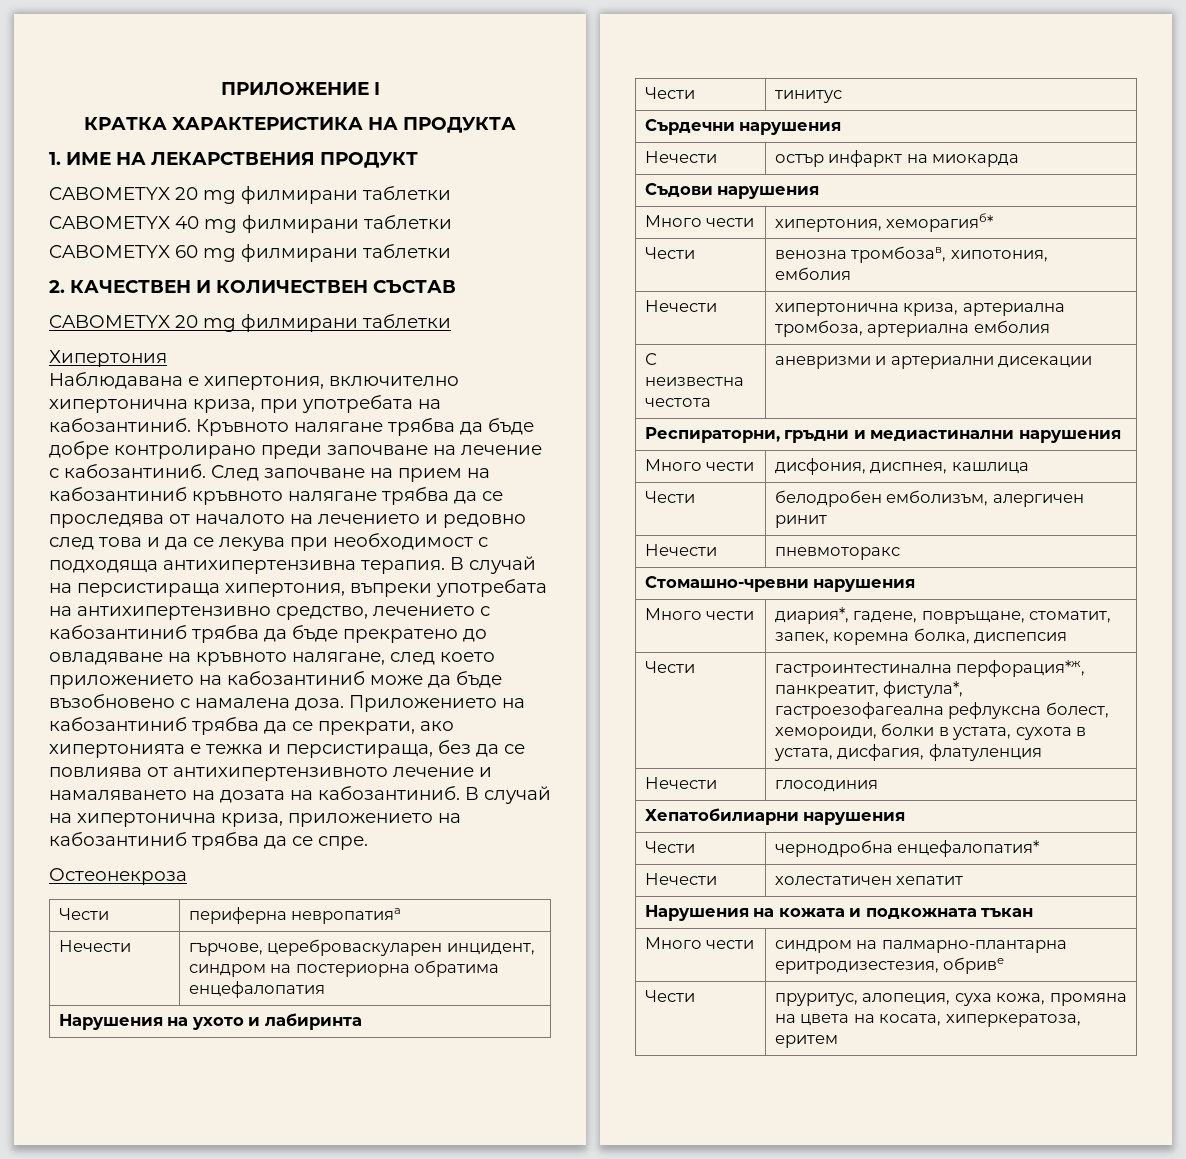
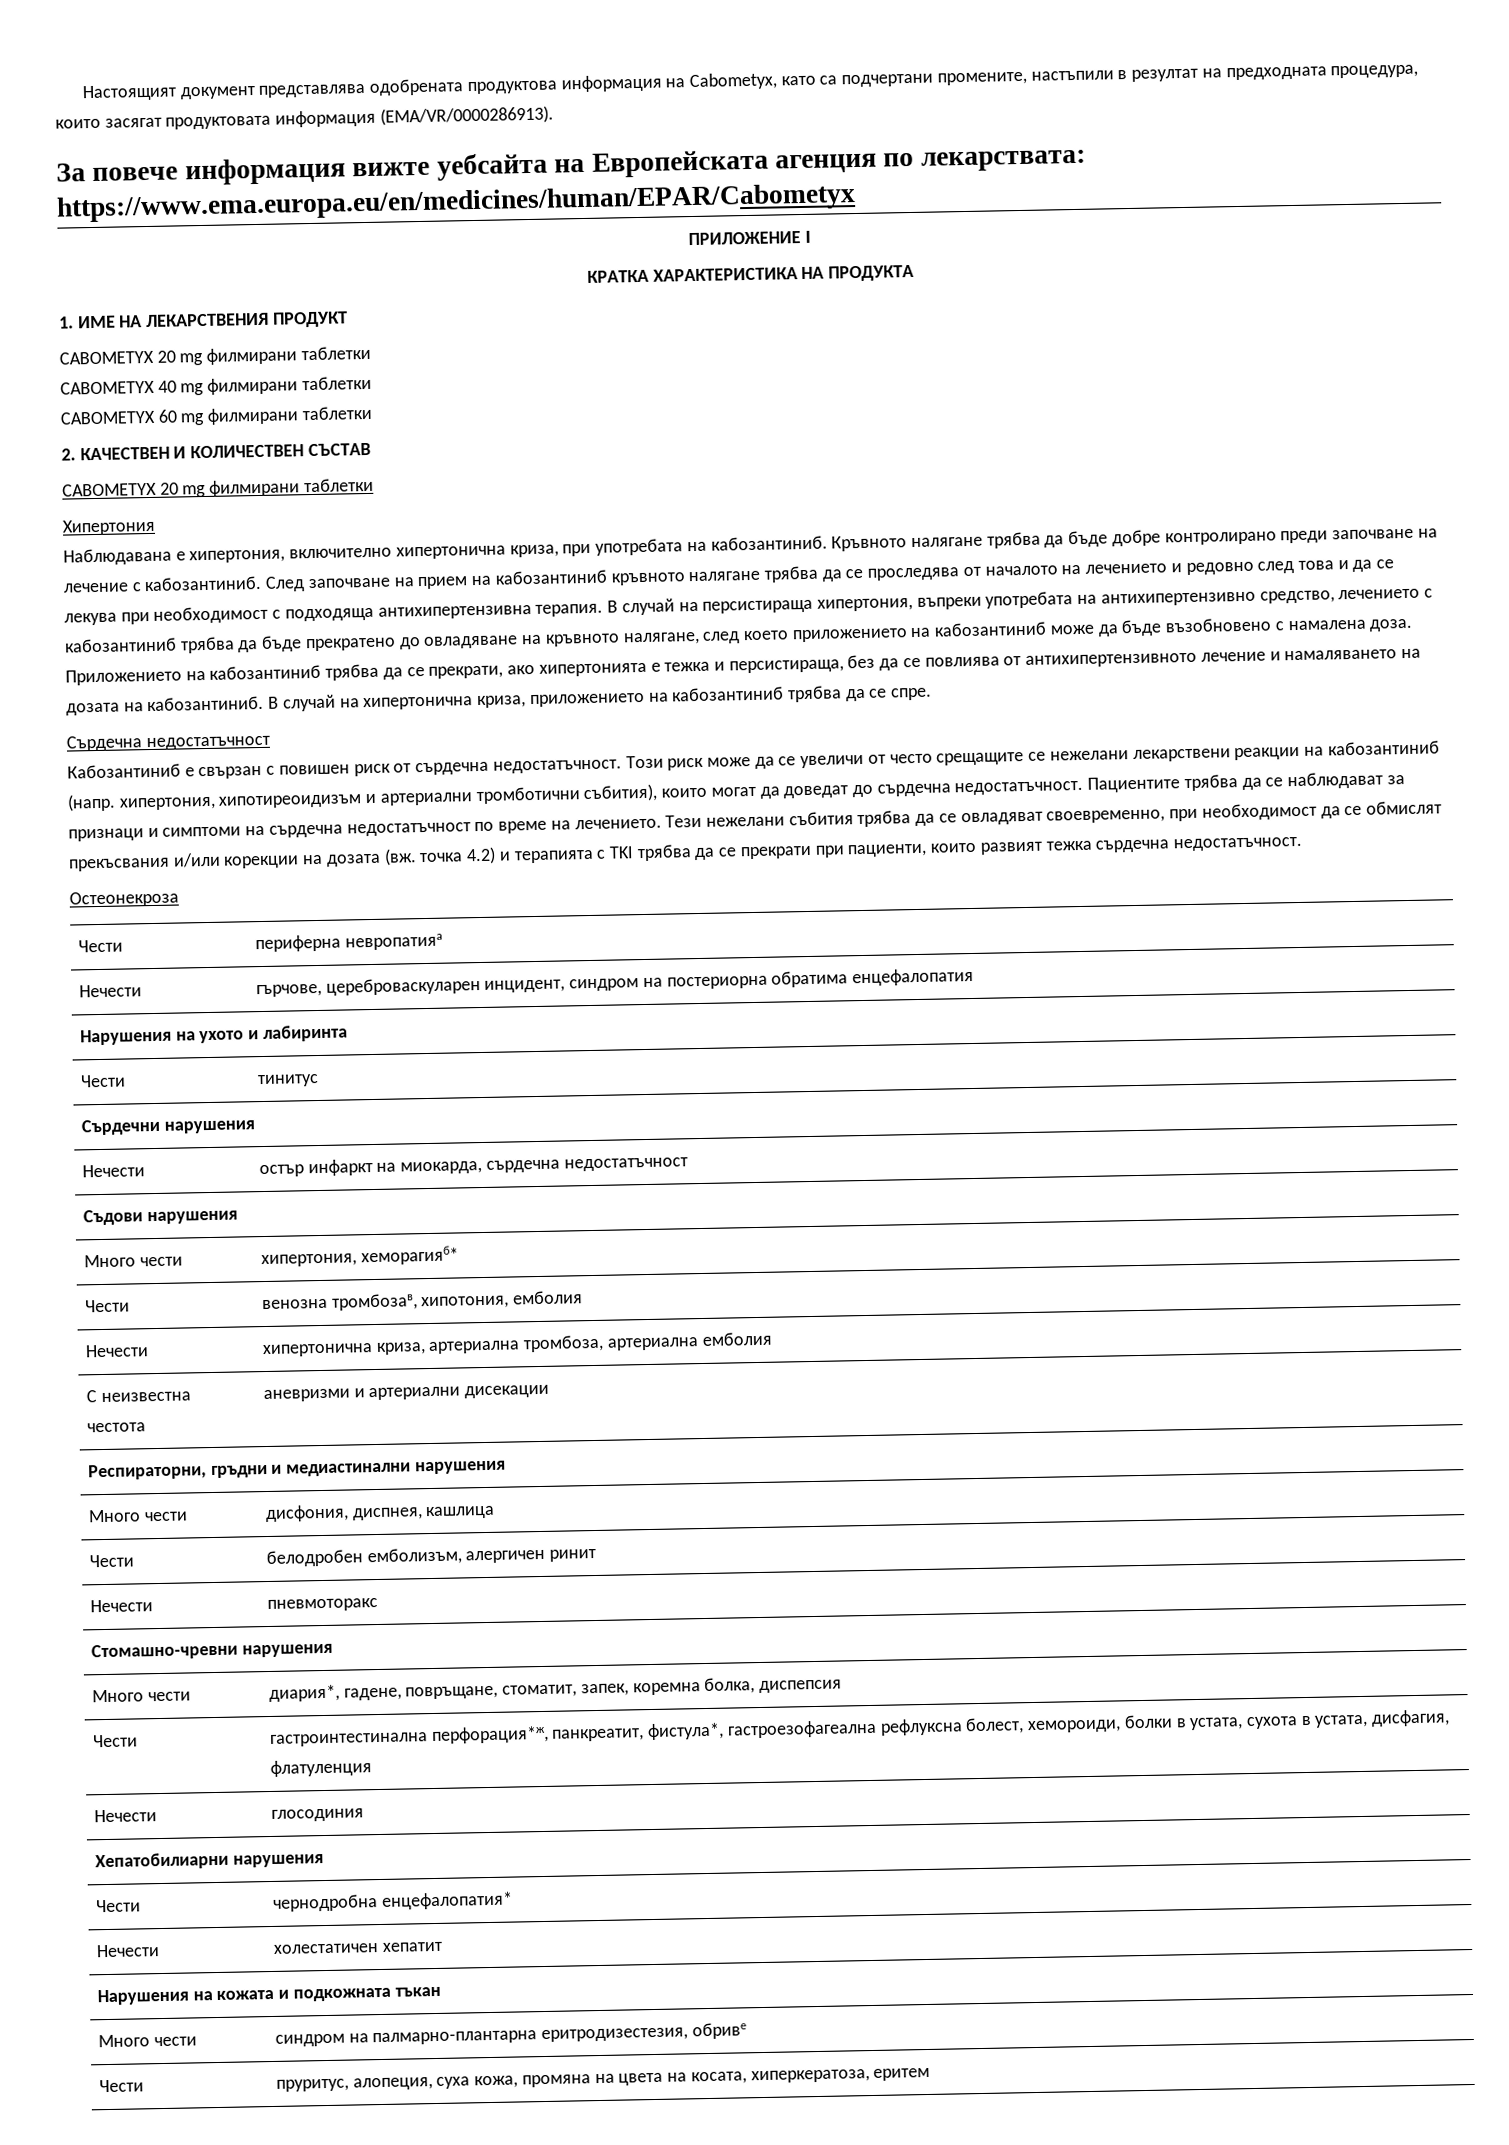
(220, 88) none -> [81,64,1419,102] [55,105,554,130] [56,149,1086,186] [56,183,856,223] Настоящият документ представлява одобрената продуктова информация на Cabometyx, като са подчертани промените, настъпили в резултат на предходната процедура, които засягат продуктовата информация (EMA/VR/0000286913). // За повече информация вижте уебсайта на Европейската агенция по лекарствата: https://www.ema.europa.eu/en/medicines/human/EPAR/Cabometyx //
(368, 843) none -> [66,735,270,752] [67,740,1440,780] [67,771,1405,812] [68,800,1442,842] [68,836,1302,872] // Сърдечна недостатъчност // Кабозантиниб е свързан с повишен риск от сърдечна недостатъчност. Този риск може да се увеличи от често срещащите се нежелани лекарствени реакции на кабозантиниб (напр. хипертония, хипотиреоидизъм и артериални тромботични събития), които могат да доведат до сърдечна недостатъчност. Пациентите трябва да се наблюдават за признаци и симптоми на сърдечна недостатъчност по време на лечението. Тези нежелани събития трябва да се овладяват своевременно, при необходимост да се обмислят прекъсвания и/или корекции на дозата (вж. точка 4.2) и терапията с TKI трябва да се прекрати при пациенти, които развият тежка сърдечна недостатъчност.
[932,154,1020,167] миокарда -> [400,1157,688,1175] миокарда, сърдечна недостатъчност

